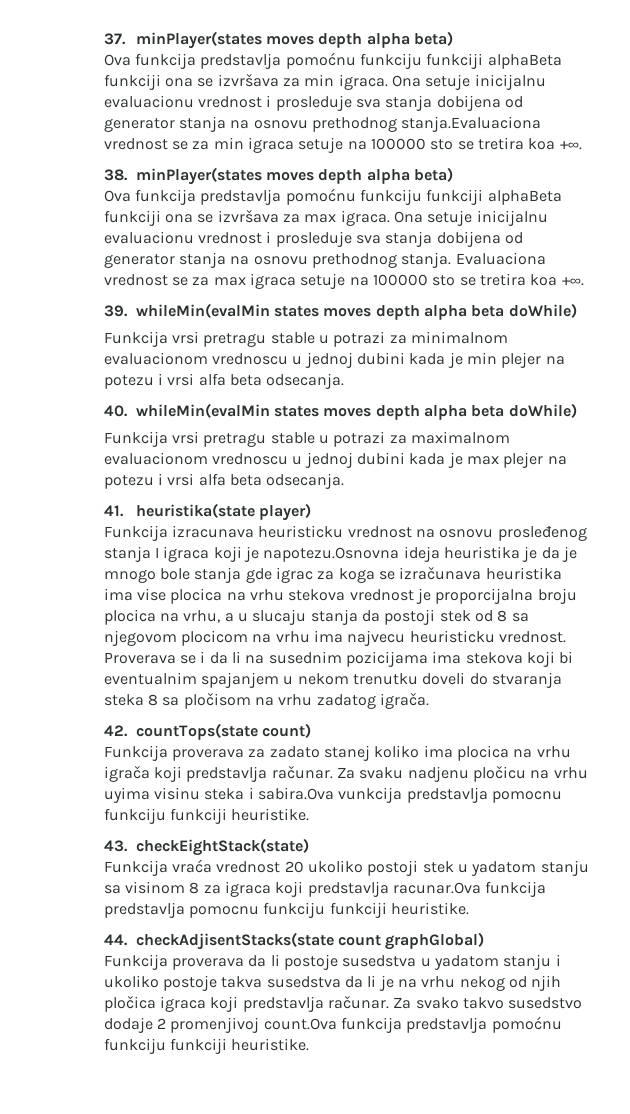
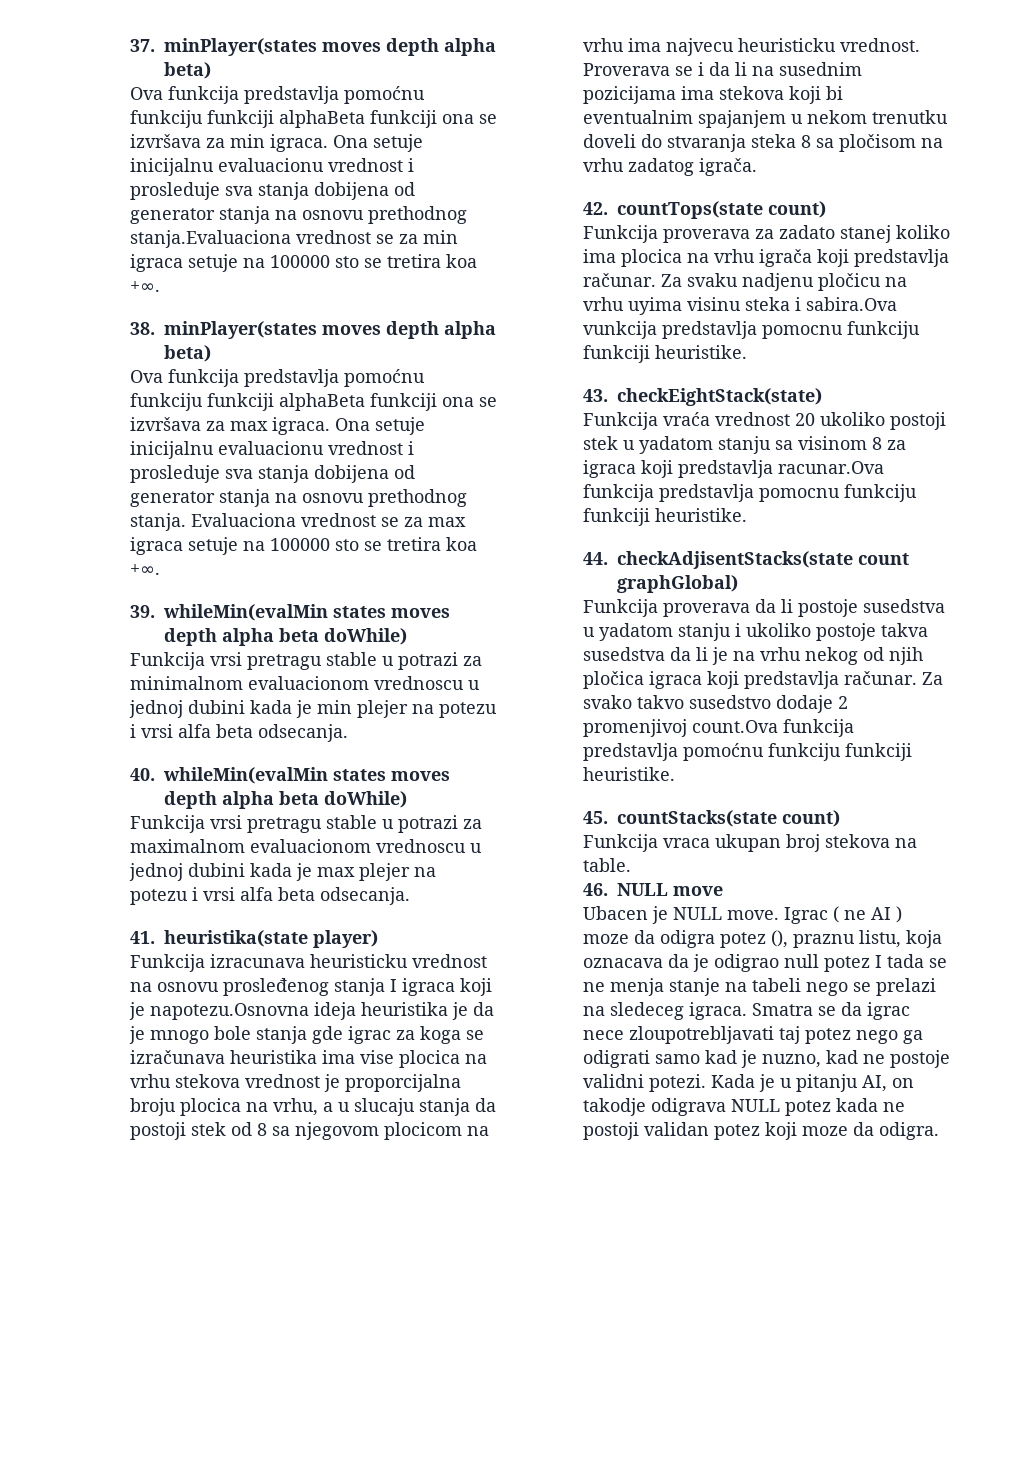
(310, 1044) none -> [583,810,841,827] [583,834,918,852] [583,858,632,872] [583,883,724,896] [583,906,903,924] [583,930,943,948] [583,954,948,972] [583,978,937,996] [583,1002,911,1020] [583,1026,924,1044] [583,1050,951,1068] [583,1074,915,1092] [583,1098,906,1116] [583,1122,940,1140] // 45. countStacks(state count) // Funkcija vraca ukupan broj stekova na table. // 46. NULL move // Ubacen je NULL move. Igrac ( ne AI ) moze da odigra potez (), praznu listu, koja oznacava da je odigrao null potez I tada se ne menja stanje na tabeli nego se prelazi na sledeceg igraca. Smatra se da igrac nece zloupotrebljavati taj potez nego ga odigrati samo kad je nuzno, kad ne postoje validni potezi. Kada je u pitanju AI, on takodje odigrava NULL potez kada ne postoji validan potez koji moze da odigra.

